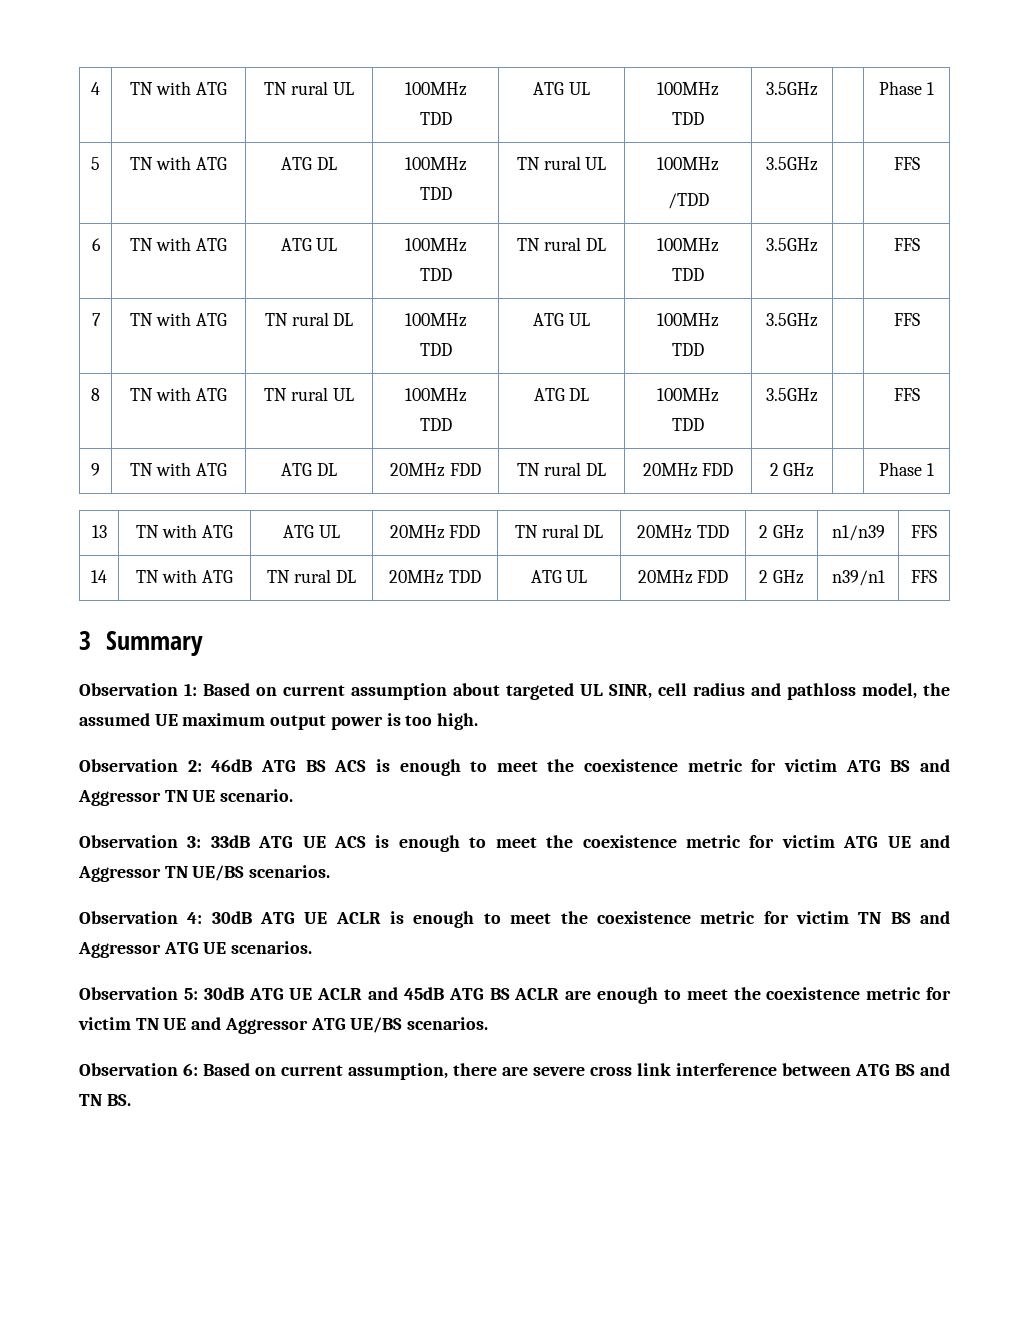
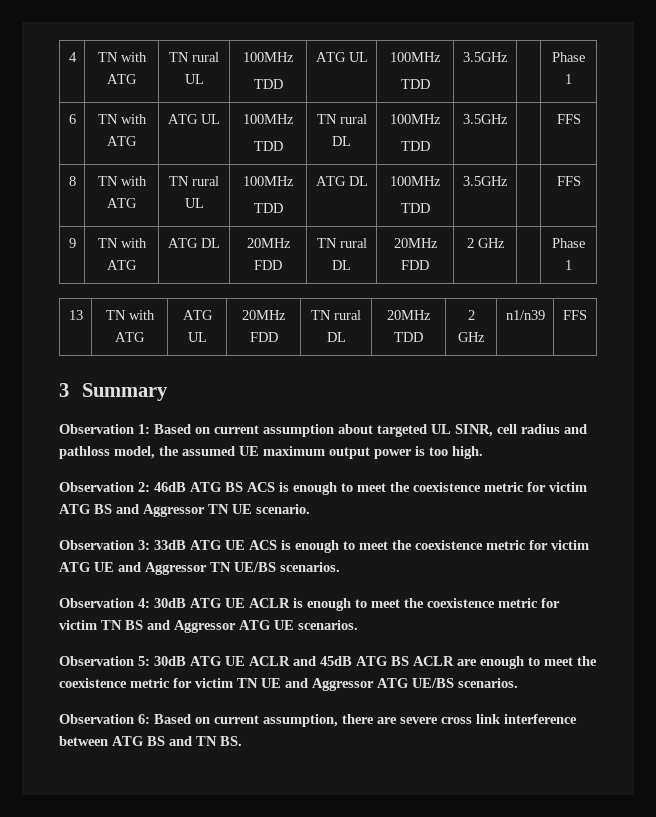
[91,157,100,170] [130,156,227,170] [281,157,337,170] [404,157,467,171] [419,187,452,200] [516,156,607,170] [657,157,719,171] [667,193,709,209] [766,157,818,171] [893,157,920,170] // 5 | TN with ATG | ATG DL | 100MHz // TDD | TN rural UL | 100MHz // /TDD | 3.5GHz | | FFS -> (572, 79) none
[91,313,101,326] [130,312,227,326] [264,312,354,326] [404,313,467,327] [419,343,452,356] [533,313,590,326] [657,313,719,327] [672,343,704,356] [766,313,818,327] [893,313,920,326] // 7 | TN with ATG | TN rural DL | 100MHz // TDD | ATG UL | 100MHz // TDD | 3.5GHz | | FFS -> (581, 119) none
[91,570,107,583] [136,569,233,583] [267,569,356,583] [389,570,481,584] [530,570,588,583] [637,570,729,584] [759,570,804,584] [831,570,885,586] [911,570,937,583] // 14 | TN with ATG | TN rural DL | 20MHz TDD | ATG UL | 20MHz FDD | 2 GHz | n39/n1 | FFS -> (587, 315) none

